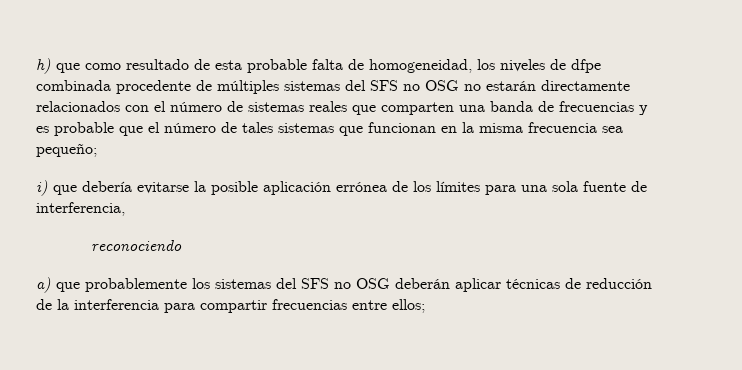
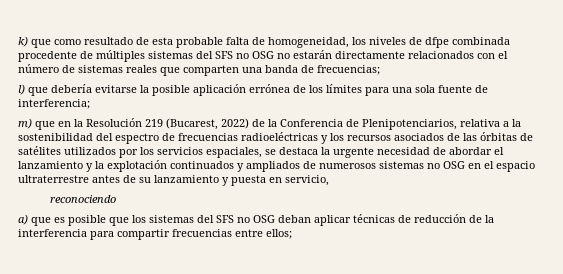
[36,58,51,74] h) -> [18,36,28,47] k)
[559,101,648,115] [36,122,623,136] [36,143,97,157] [36,180,48,196] frecuencias y es probable que el número de tales sistemas que funcionan en la misma frecuencia sea pequeño; // i) -> [317,65,380,75] [18,84,25,95] frecuencias; // l)
[36,202,125,216] interferencia, -> [18,99,90,109] [18,118,521,130] [18,132,533,144] [18,146,504,158] [18,160,535,172] [18,175,329,186] interferencia; // m) que en la Resolución 219 (Bucarest, 2022) de la Conferencia de Plenipotenciarios, relativa a la sostenibilidad del espectro de frecuencias radioeléctricas y los recursos asociados de las órbitas de satélites utilizados por los servicios espaciales, se destaca la urgente necesidad de abordar el lanzamiento y la explotación continuados y ampliados de numerosos sistemas no OSG en el espacio ultraterrestre antes de su lanzamiento y puesta en servicio,
[85,278,187,292] probablemente -> [54,215,129,226] es posible que
[395,278,450,289] deberán -> [278,215,311,223] deban

